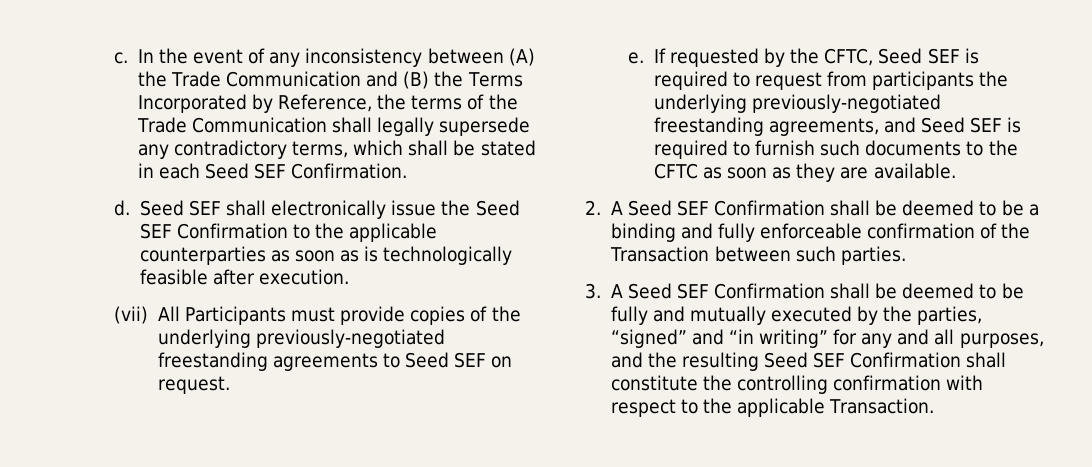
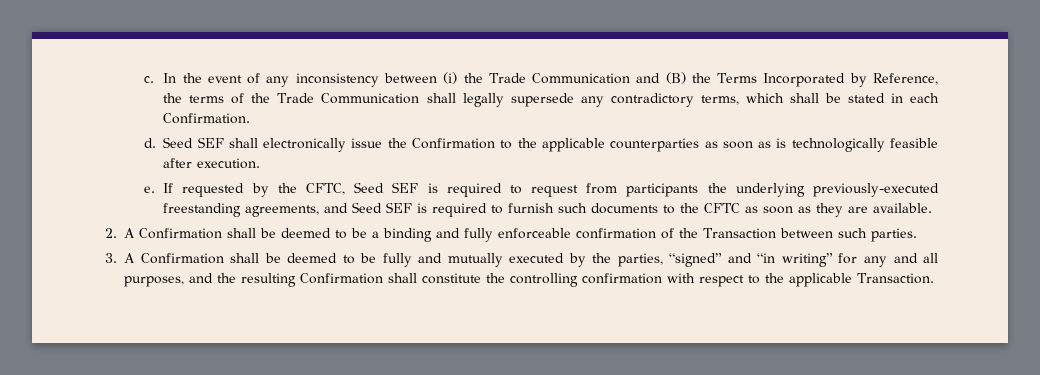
[508,48,535,66] (A) -> [443,72,458,84] (i)
[205,163,287,179] Seed SEF -> (939, 98) none
[475,200,520,216] [139,223,172,239] Seed SEF -> (407, 143) none
[114,306,521,325] [157,329,445,348] [157,352,513,371] [157,376,230,394] // (vii) All Participants must provide copies of the underlying previously-negotiated freestanding agreements to Seed SEF on request. -> (261, 163) none
[751,94,941,113] previously-negotiated -> [813,183,940,197] previously-executed
[627,200,709,216] Seed SEF -> (136, 233) none
[627,283,709,299] Seed SEF -> (136, 258) none
[763,352,846,368] Seed SEF -> (297, 280) none

